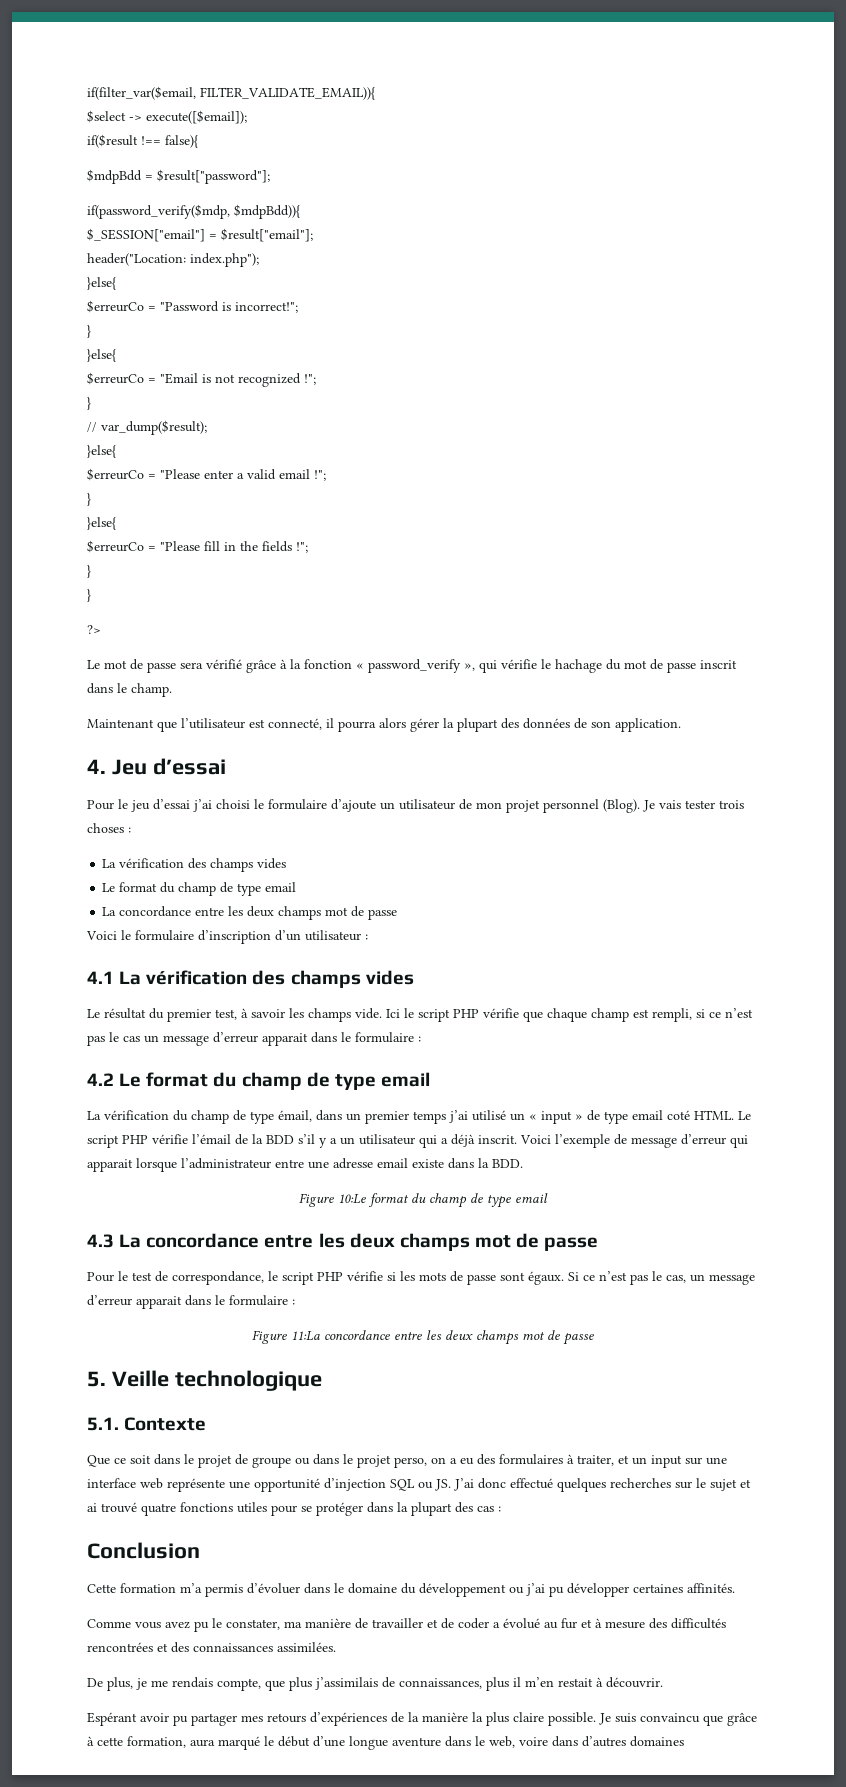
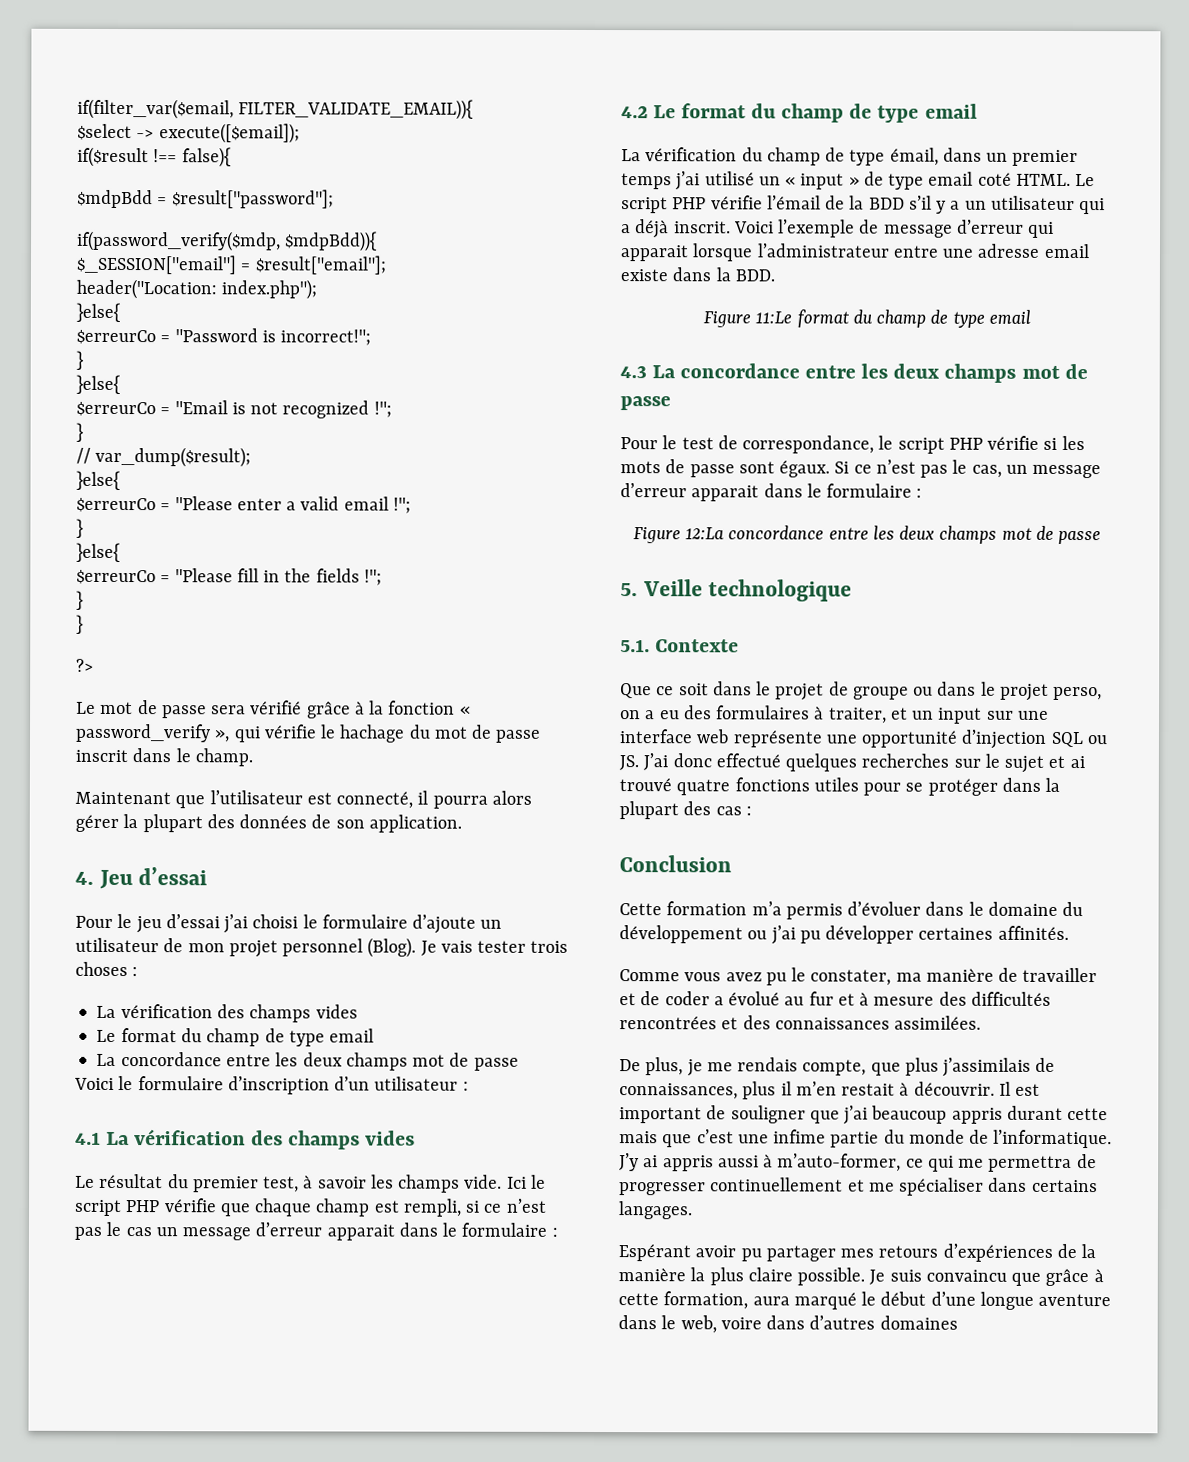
[338,1194,366,1204] 10:Le -> [755,311,793,324] 11:Le
[291,1331,320,1341] 11:La -> [685,527,725,540] 12:La
(663, 1682) none -> [998,1081,1041,1096] [619,1105,1109,1125] [619,1129,1113,1149] [619,1153,1097,1173] [619,1177,1098,1196] [618,1201,693,1220] Il est important de souligner que j’ai beaucoup appris durant cette mais que c’est une infime partie du monde de l’informatique. J’y ai appris aussi à m’auto-former, ce qui me permettra de progresser continuellement et me spécialiser dans certains langages.

